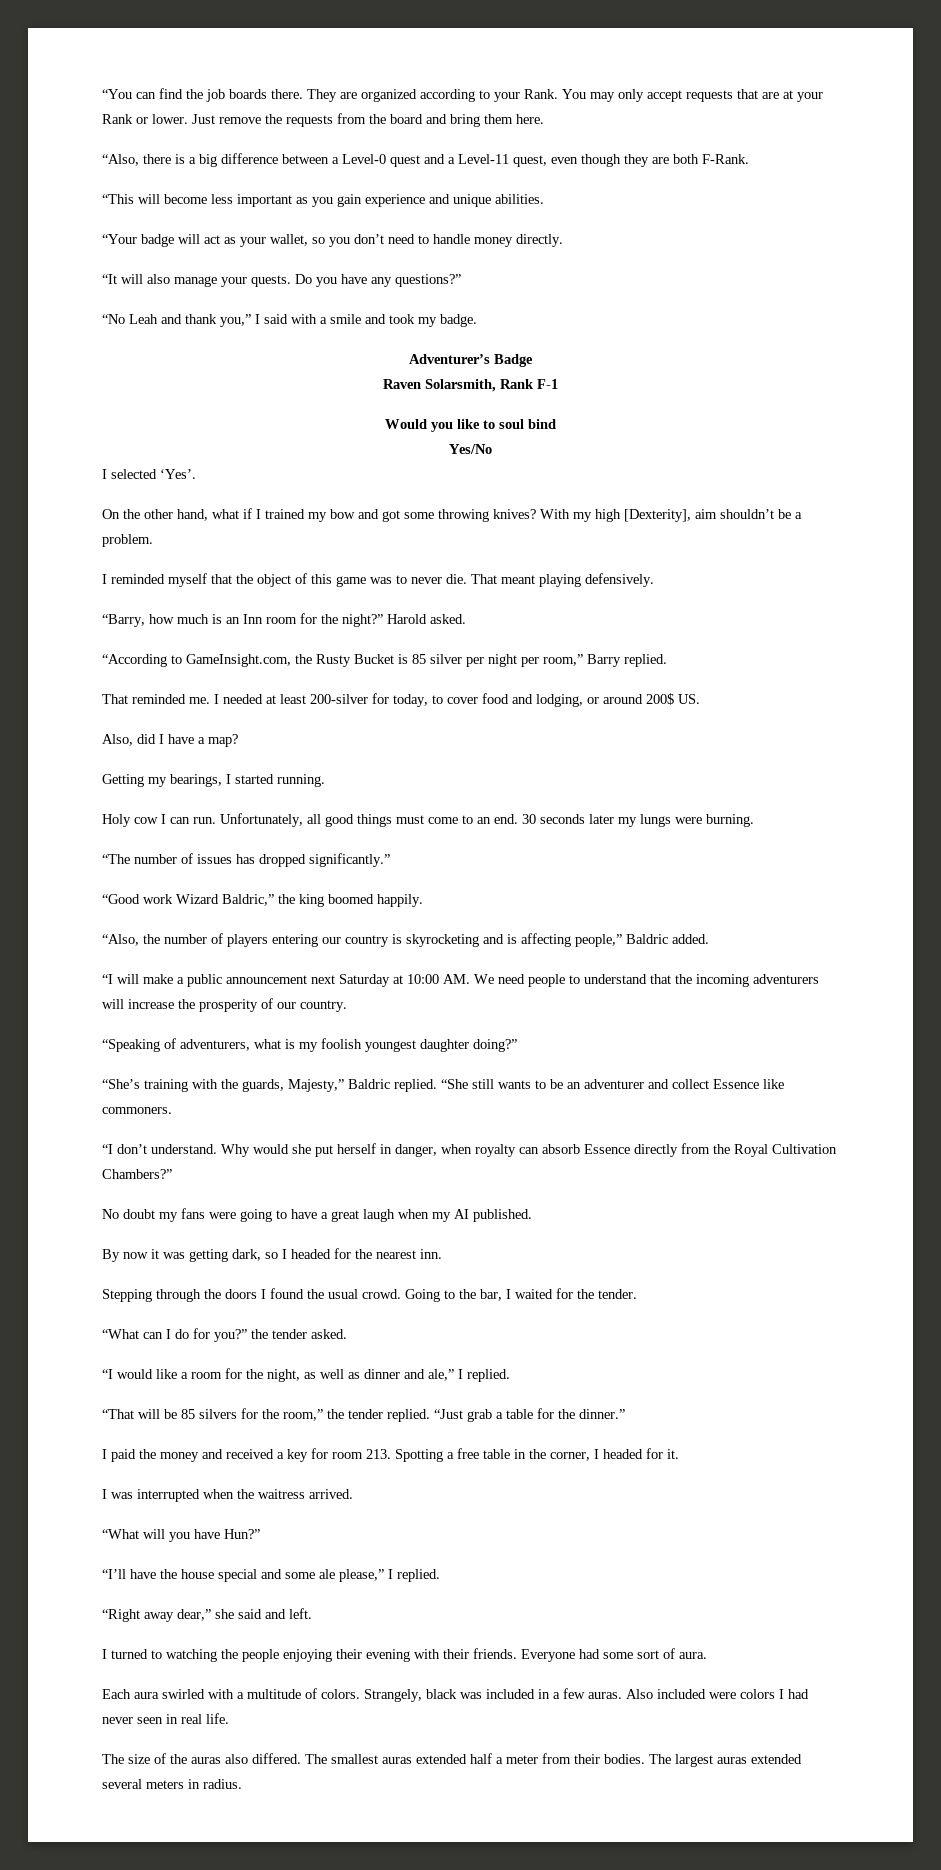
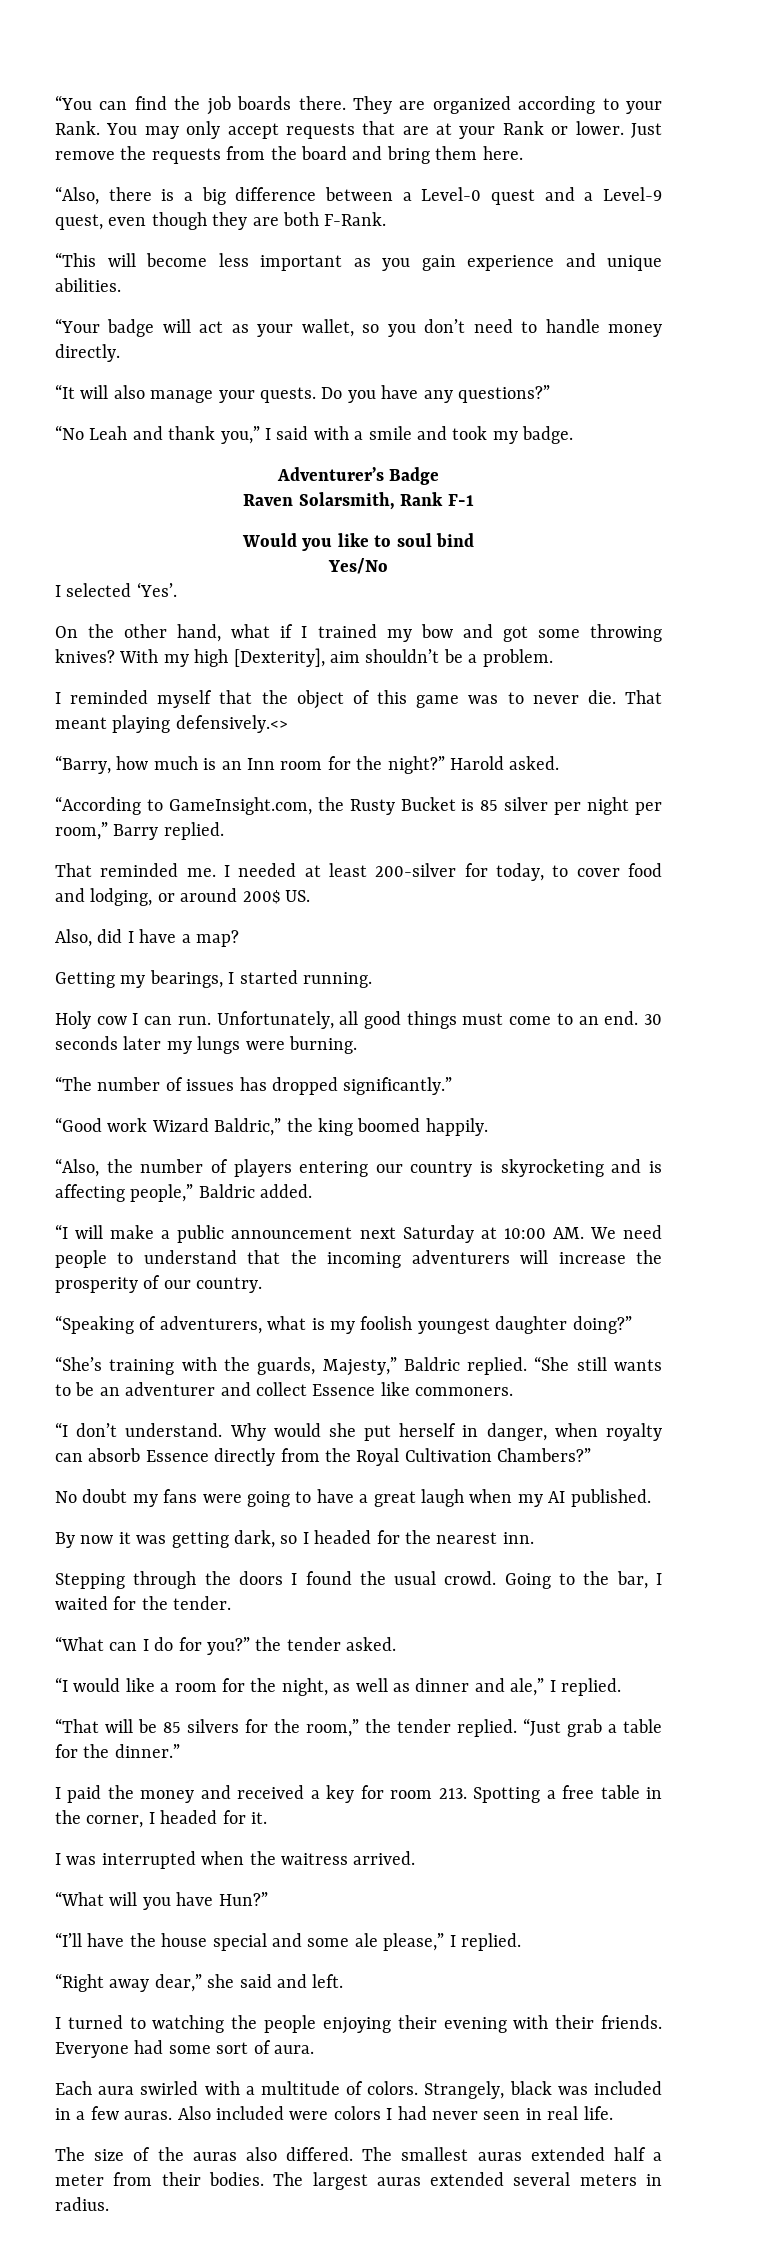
[458,154,509,164] Level-11 -> [603,187,662,201] Level-9
[585,573,654,587] defensively. -> [175,715,288,733] defensively.<>

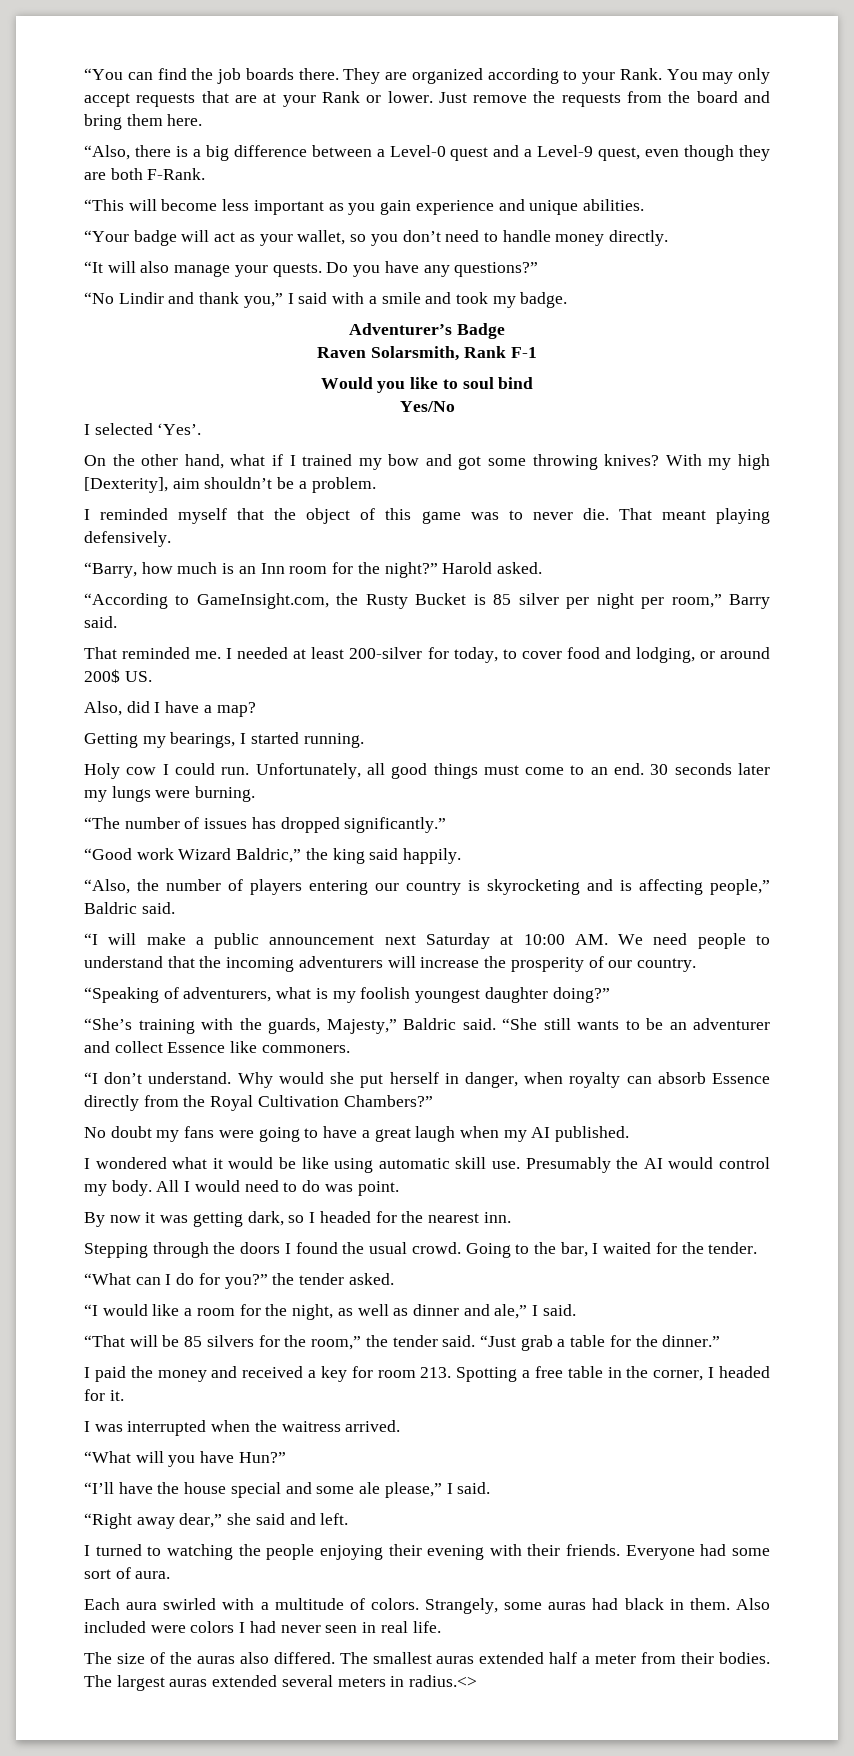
[89,426,128,440] Leah -> [118,292,164,304] Lindir
[175,715,288,733] defensively.<> -> [84,531,171,547] defensively.
[163,822,224,840] replied. -> [84,616,117,628] said.
[144,1016,173,1025] can -> [174,763,215,775] could
[357,1118,421,1132] boomed -> [369,848,399,860] said
[260,1184,313,1198] added. -> [141,902,175,914] said.
[467,1357,528,1375] replied. -> [462,1018,496,1030] said.
(651, 1498) none -> [84,1157,771,1173] [84,1180,399,1196] // I wondered what it would be like using automatic skill use. Presumably the AI would control my body. All I would need to do was point.
[560,1678,621,1696] replied. -> [542,1304,576,1316] said.
[457,1719,517,1737] replied. -> [442,1335,476,1347] said.
[460,1933,521,1951] replied. -> [457,1482,491,1494] said.
[509,2081,662,2095] [55,2106,173,2120] black was included in a few auras. -> [504,1598,730,1610] some auras had black in them.
[55,2197,109,2211] radius. -> [409,1675,478,1687] radius.<>

